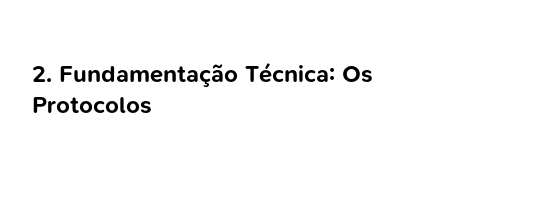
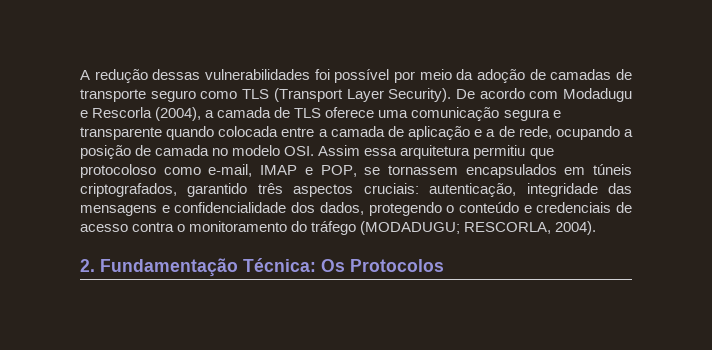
(32, 74) none -> [80,69,633,83] [80,88,632,102] [80,107,561,121] [80,126,633,140] [80,145,554,159] [80,164,632,178] [80,183,633,197] [80,202,632,216] [80,221,597,235] A redução dessas vulnerabilidades foi possível por meio da adoção de camadas de transporte seguro como TLS (Transport Layer Security). De acordo com Modadugu e Rescorla (2004), a camada de TLS oferece uma comunicação segura e transparente quando colocada entre a camada de aplicação e a de rede, ocupando a posição de camada no modelo OSI. Assim essa arquitetura permitiu que protocoloso como e-mail, IMAP e POP, se tornassem encapsulados em túneis criptografados, garantido três aspectos cruciais: autenticação, integridade das mensagens e confidencialidade dos dados, protegendo o conteúdo e credenciais de acesso contra o monitoramento do tráfego (MODADUGU; RESCORLA, 2004). //

